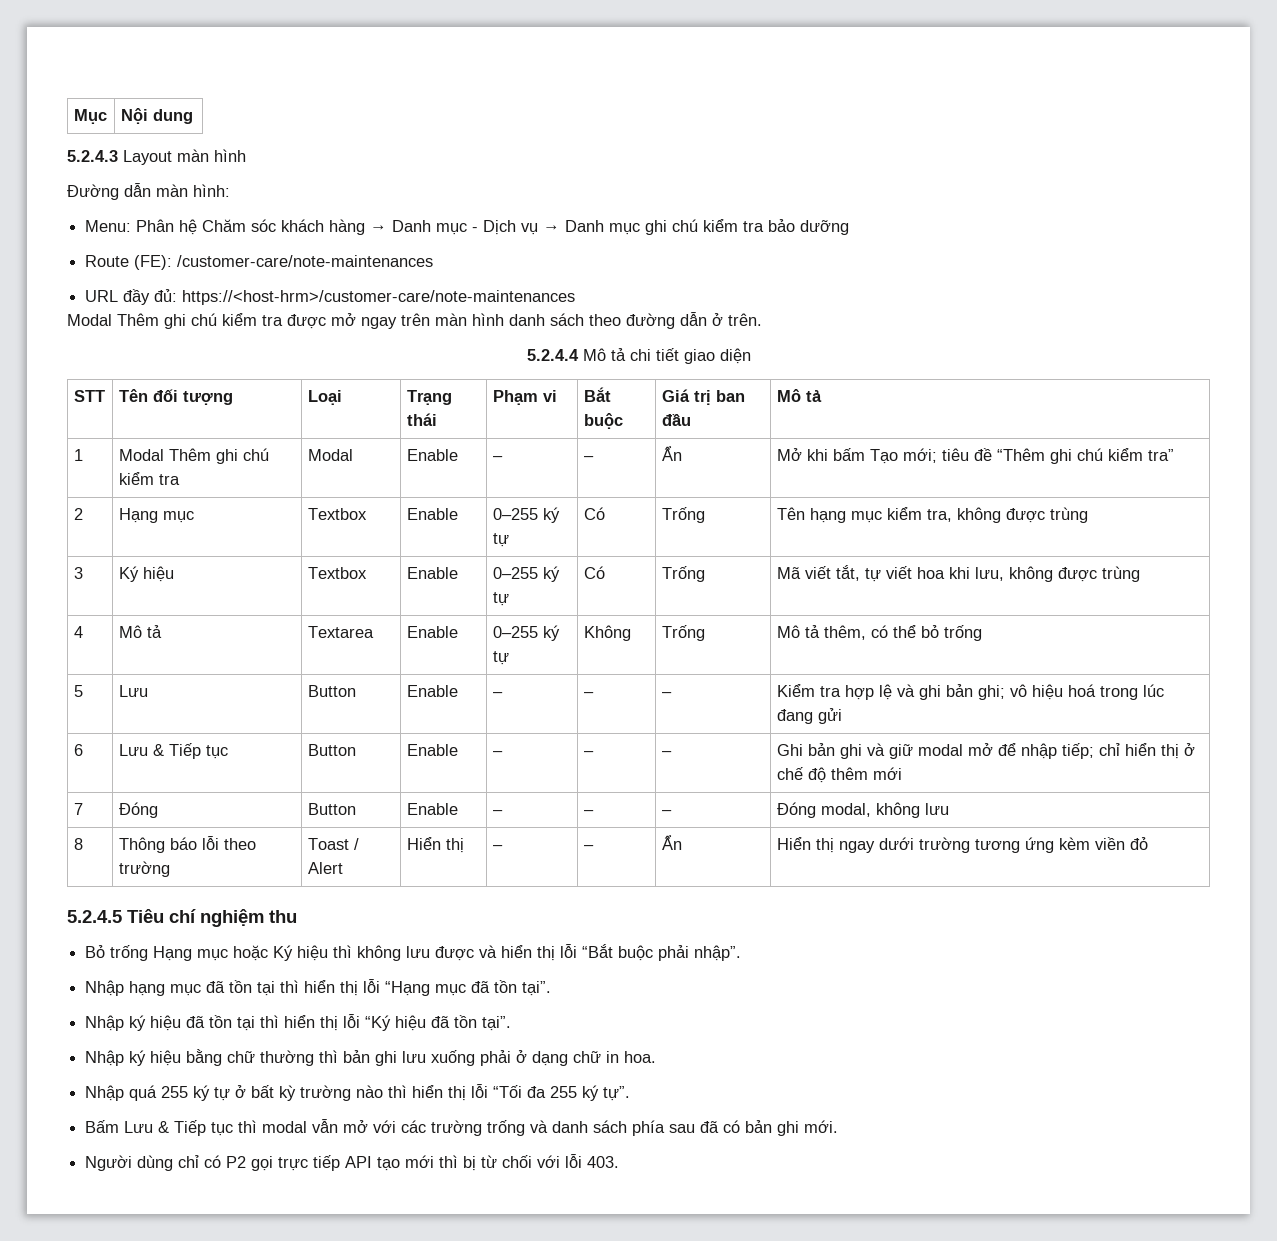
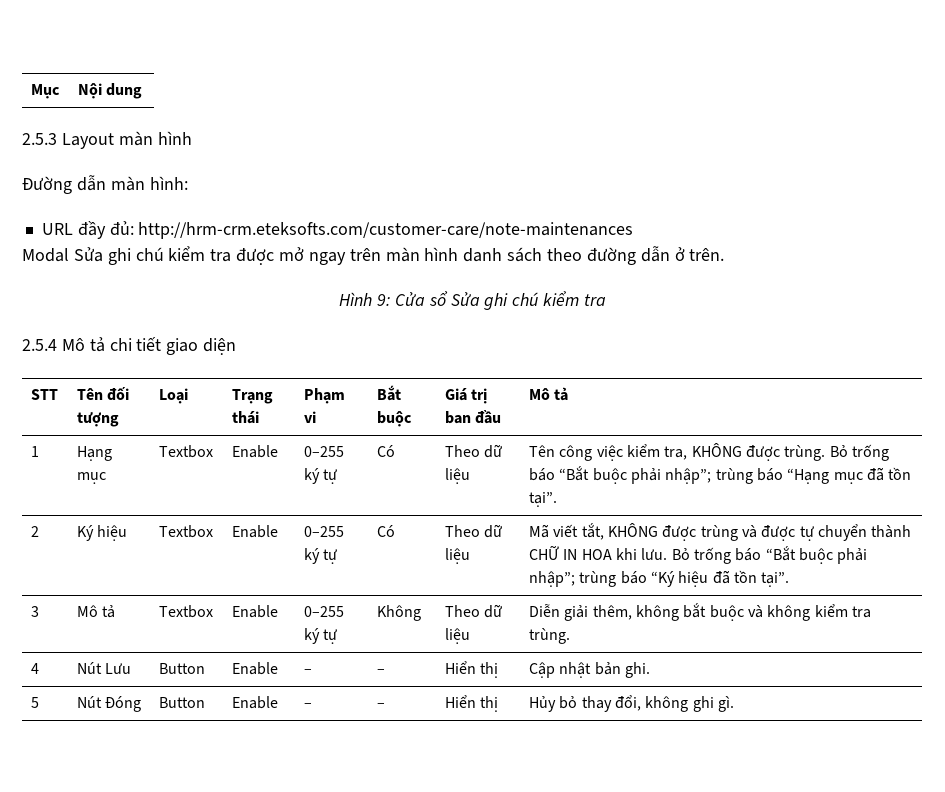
[67,150,118,162] 5.2.4.3 -> [22,133,57,145] 2.5.3
[85,219,850,235] [85,255,434,270] // Menu: Phân hệ Chăm sóc khách hàng → Danh mục - Dịch vụ → Danh mục ghi chú kiểm tra bảo dưỡng // Route (FE): /customer-care/note-maintenances -> (188, 183) none
[182,290,576,305] [67,313,159,326] https://<host-hrm>/customer-care/note-maintenances // Modal Thêm -> [138,222,634,239] [22,247,103,262] http://hrm-crm.eteksofts.com/customer-care/note-maintenances // Modal Sửa
[526,349,579,361] 5.2.4.4 -> [339,291,606,310] [22,339,57,351] Hình 9: Cửa sổ Sửa ghi chú kiểm tra // 2.5.4
[118,448,269,464] [118,472,180,485] [307,449,353,461] [406,449,458,461] [492,456,503,461] [583,456,594,461] [661,446,682,461] [776,448,1174,464] [73,508,83,520] | Modal Thêm ghi chú kiểm tra | Modal | Enable | – | – | Ẩn | Mở khi bấm Tạo mới; tiêu đề “Thêm ghi chú kiểm tra” // 2 -> (40, 451) none
[661,507,705,523] [776,507,1088,523] [73,567,83,579] Trống | Tên hạng mục kiểm tra, không được trùng // 3 -> [445,444,503,458] [445,468,471,484] [529,443,889,461] [529,466,912,484] [529,492,558,507] [31,526,40,537] Theo dữ liệu | Tên công việc kiểm tra, KHÔNG được trùng. Bỏ trống báo “Bắt buộc phải nhập”; trùng báo “Hạng mục đã tồn tại”. // 2
[661,566,705,582] Trống -> [445,524,503,538] [445,548,471,564] Theo dữ liệu
[864,566,1140,582] [73,626,83,638] tự viết hoa khi lưu, không được trùng // 4 -> [608,523,912,541] [529,545,868,564] [529,570,790,587] [31,606,40,617] KHÔNG được trùng và được tự chuyển thành CHỮ IN HOA khi lưu. Bỏ trống báo “Bắt buộc phải nhập”; trùng báo “Ký hiệu đã tồn tại”. // 3
[307,626,374,638] Textarea -> [159,605,214,618] Textbox
[661,625,705,641] [776,625,982,641] [73,685,83,697] Trống | Mô tả thêm, có thể bỏ trống // 5 | -> [445,604,503,618] [445,628,471,644] [529,603,871,621] [529,628,571,644] [31,663,40,674] [77,662,103,674] Theo dữ liệu | Diễn giải thêm, không bắt buộc và không kiểm tra trùng. // 4 | Nút
[661,692,672,697] [776,684,1164,700] [776,708,842,724] [73,744,83,756] [118,743,228,759] [307,744,356,756] [406,744,458,756] [492,751,503,756] [583,751,594,756] [661,751,672,756] [776,743,1195,759] [776,767,902,783] [73,803,83,815] – | Kiểm tra hợp lệ và ghi bản ghi; vô hiệu hoá trong lúc đang gửi // 6 | Lưu & Tiếp tục | Button | Enable | – | – | – | Ghi bản ghi và giữ modal mở để nhập tiếp; chỉ hiển thị ở chế độ thêm mới // 7 | -> [445,661,499,678] [529,662,651,678] [31,697,40,708] [77,696,103,708] Hiển thị | Cập nhật bản ghi. // 5 | Nút
[661,810,672,815] [776,802,949,818] [73,838,83,850] [118,836,256,853] [118,861,170,877] [307,838,359,850] [307,862,343,874] [406,837,464,853] [492,845,503,850] [583,845,594,850] [661,835,682,850] [776,837,1148,853] [67,909,297,927] [85,944,742,961] [85,979,552,996] [85,1014,512,1031] [85,1049,657,1066] [85,1084,631,1101] [85,1119,839,1136] [85,1154,620,1171] – | Đóng modal, không lưu // 8 | Thông báo lỗi theo trường | Toast / Alert | Hiển thị | – | – | Ẩn | Hiển thị ngay dưới trường tương ứng kèm viền đỏ // 5.2.4.5 Tiêu chí nghiệm thu // Bỏ trống Hạng mục hoặc Ký hiệu thì không lưu được và hiển thị lỗi “Bắt buộc phải nhập”. // Nhập hạng mục đã tồn tại thì hiển thị lỗi “Hạng mục đã tồn tại”. // Nhập ký hiệu đã tồn tại thì hiển thị lỗi “Ký hiệu đã tồn tại”. // Nhập ký hiệu bằng chữ thường thì bản ghi lưu xuống phải ở dạng chữ in hoa. // Nhập quá 255 ký tự ở bất kỳ trường nào thì hiển thị lỗi “Tối đa 255 ký tự”. // Bấm Lưu & Tiếp tục thì modal vẫn mở với các trường trống và danh sách phía sau đã có bản ghi mới. // Người dùng chỉ có P2 gọi trực tiếp API tạo mới thì bị từ chối với lỗi 403. -> [445,695,499,712] [529,695,735,712] Hiển thị | Hủy bỏ thay đổi, không ghi gì.

